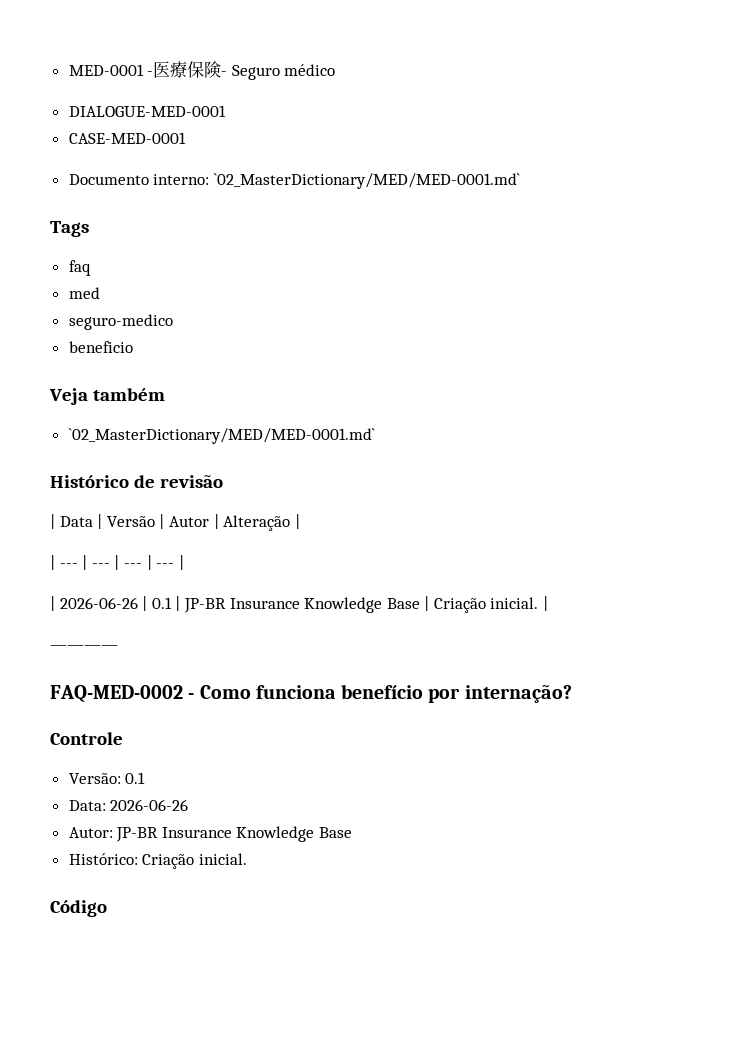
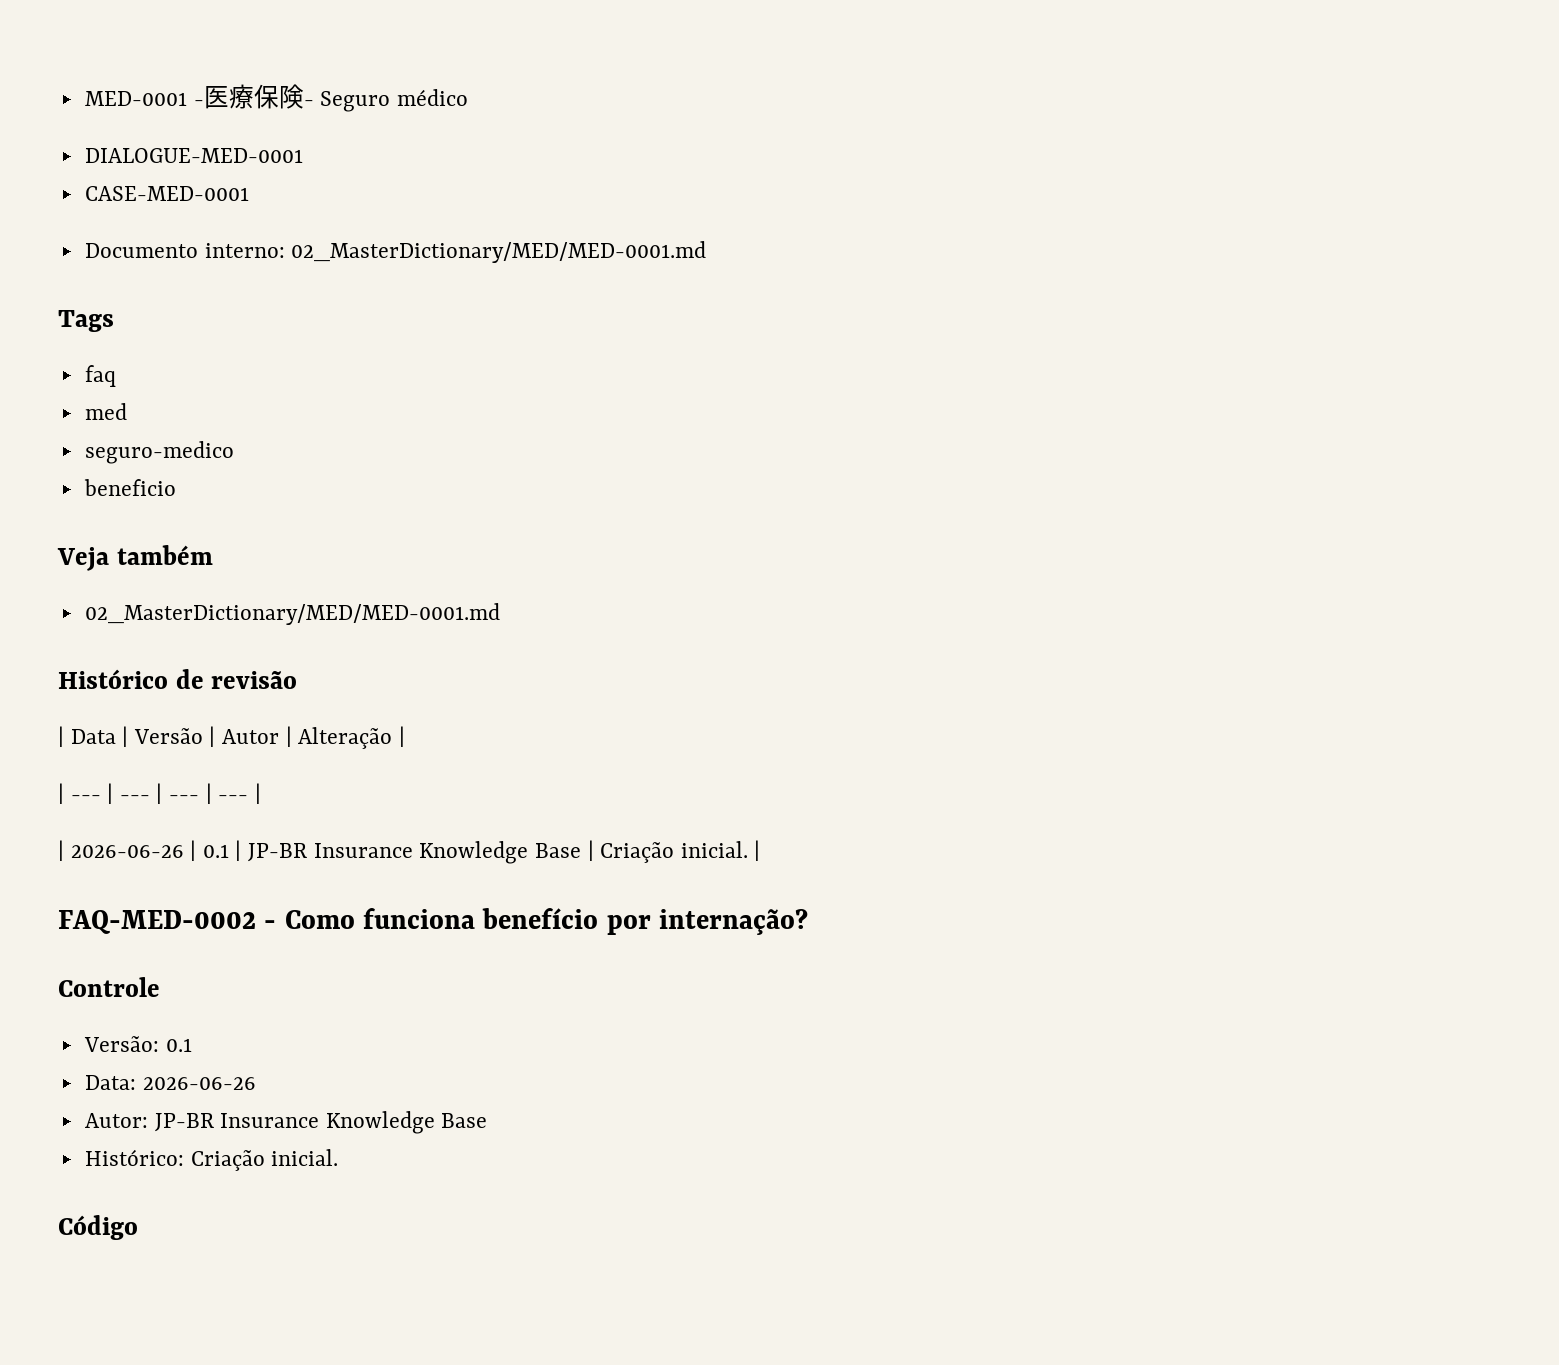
[213,173,520,189] `02_MasterDictionary/MED/MED-0001.md` -> [291,241,707,263] 02_MasterDictionary/MED/MED-0001.md
[68,428,375,444] `02_MasterDictionary/MED/MED-0001.md` -> [84,603,500,625] 02_MasterDictionary/MED/MED-0001.md
[50,645,118,650] // ———— -> (761, 850) none

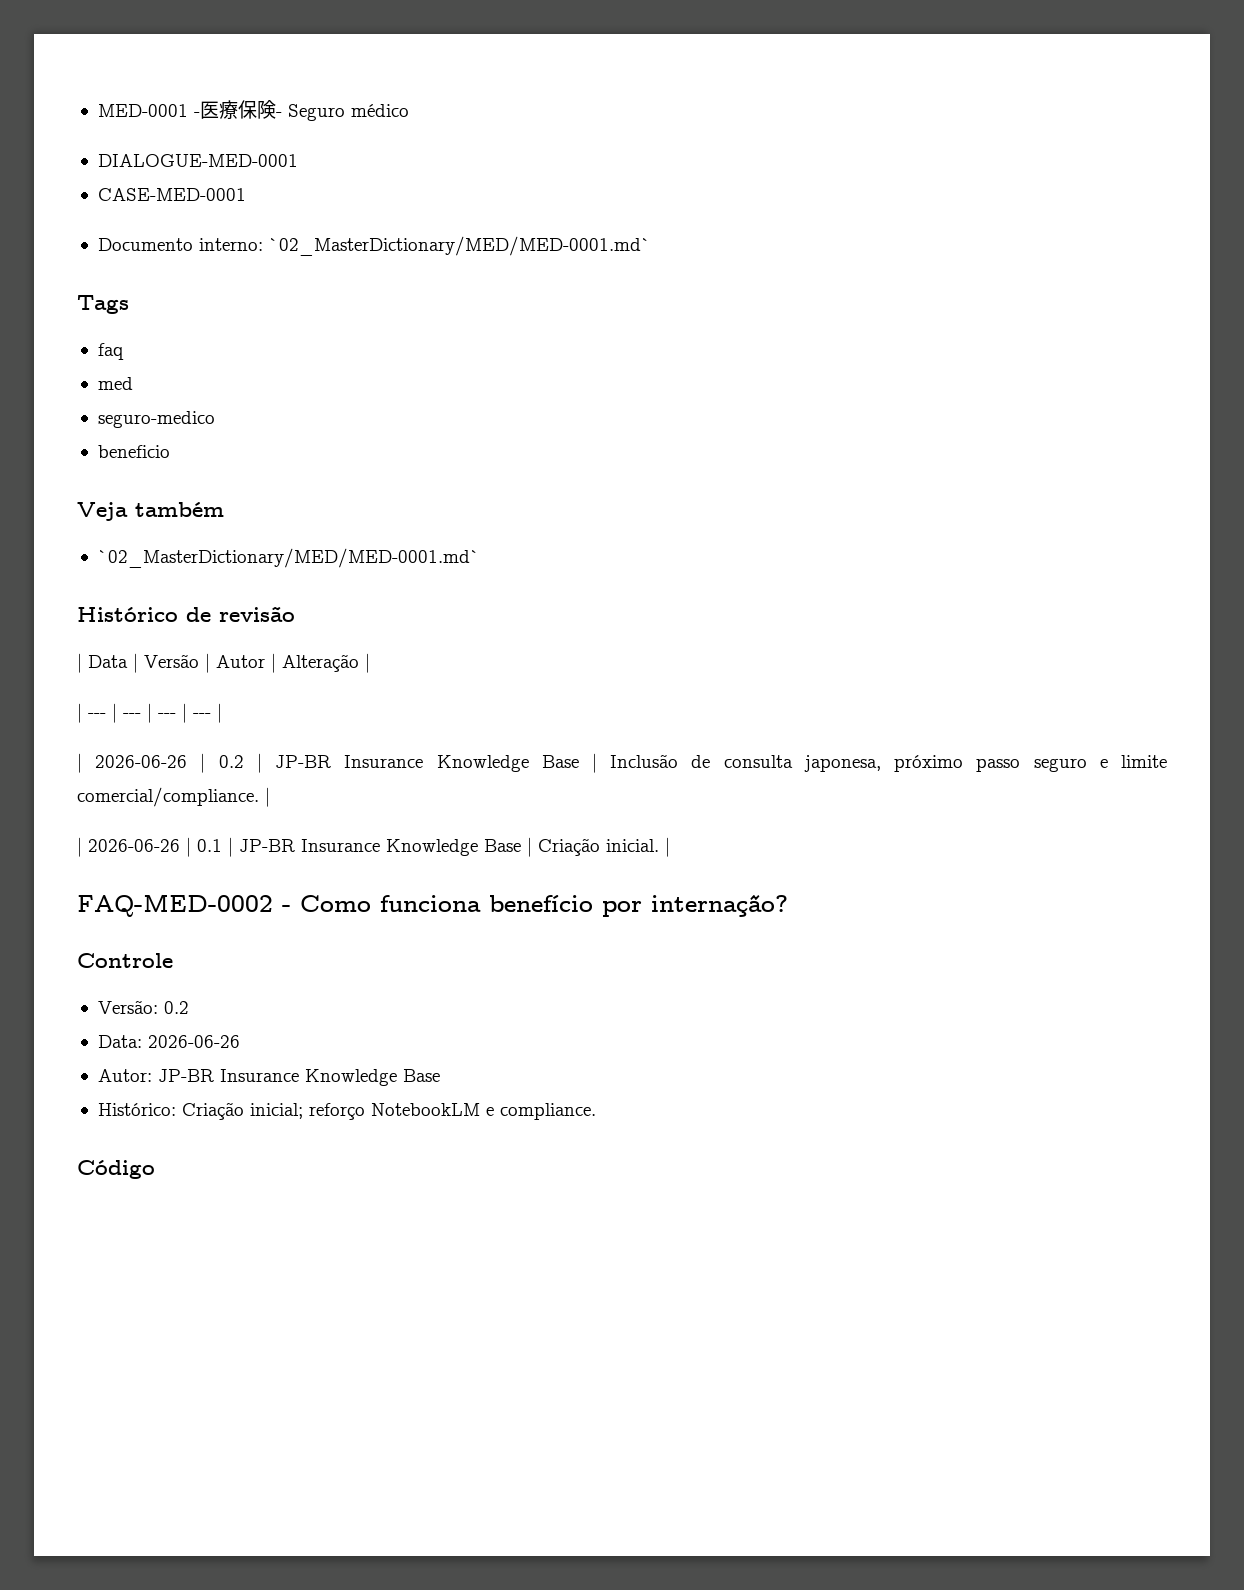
[291,241,707,263] 02_MasterDictionary/MED/MED-0001.md -> [268,236,651,256] `02_MasterDictionary/MED/MED-0001.md`
[84,603,500,625] 02_MasterDictionary/MED/MED-0001.md -> [97,548,480,568] `02_MasterDictionary/MED/MED-0001.md`
(261, 793) none -> [77,753,1167,773] [77,787,270,807] // | 2026-06-26 | 0.2 | JP-BR Insurance Knowledge Base | Inclusão de consulta japonesa, próximo passo seguro e limite comercial/compliance. |
[165,1038,192,1052] 0.1 -> [163,1001,189,1014] 0.2
[271,1149,339,1166] inicial. -> [249,1103,596,1120] inicial; reforço NotebookLM e compliance.

